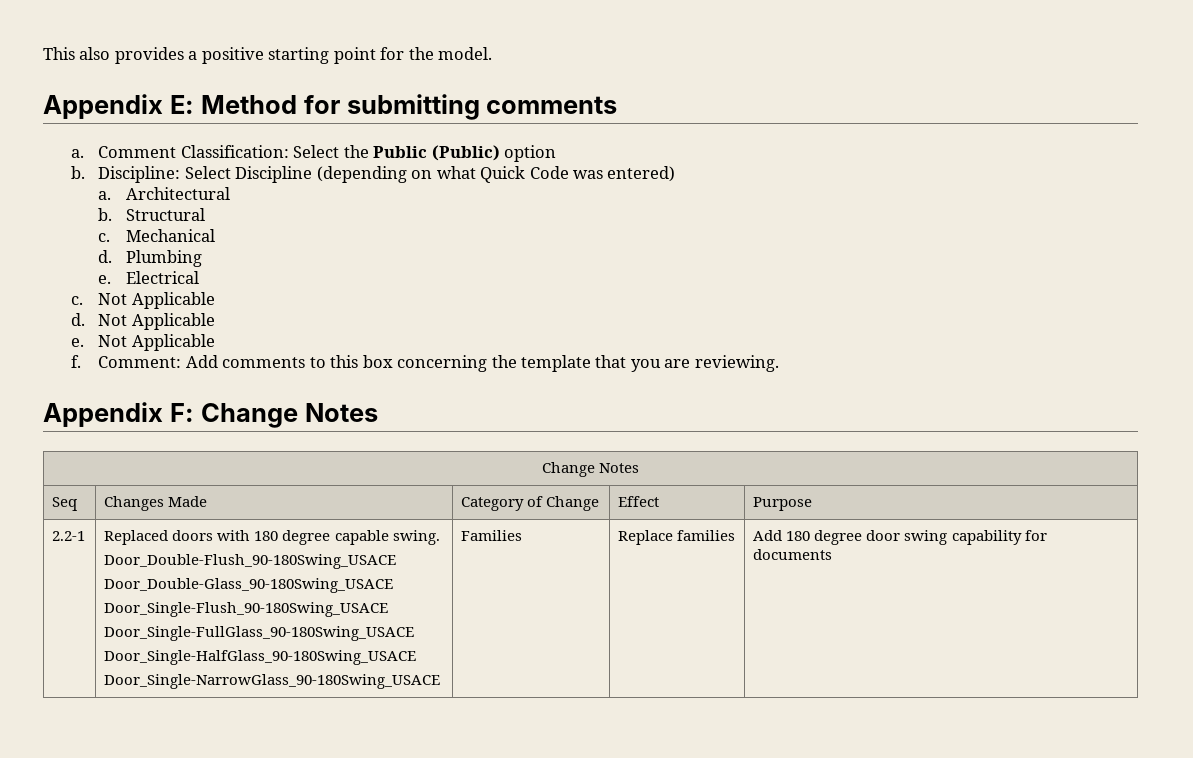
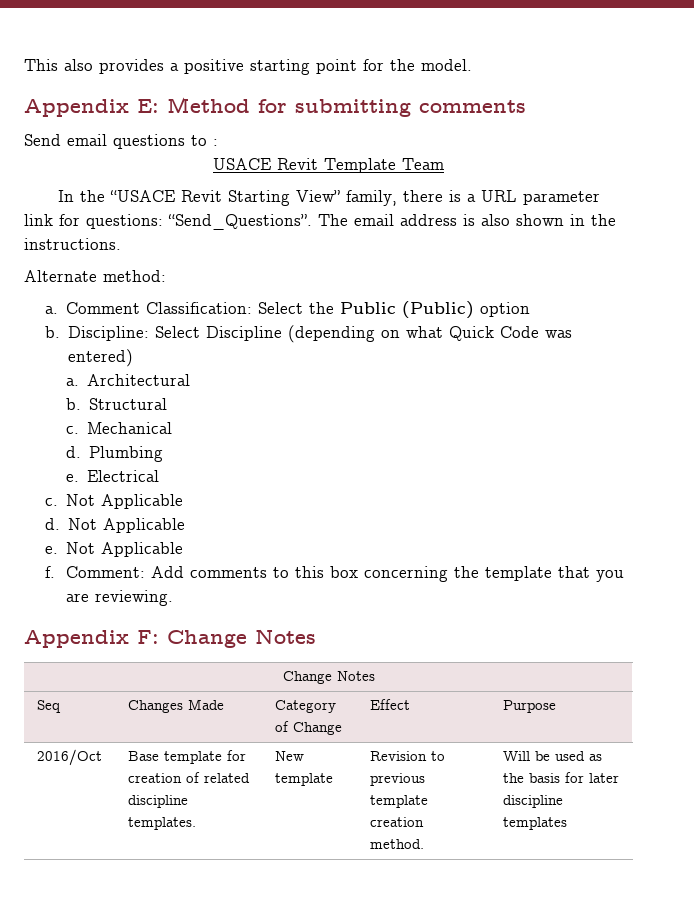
(618, 105) none -> [24,134,218,149] [213,158,444,173] [58,190,601,206] [24,214,616,230] [24,238,121,250] [24,270,166,282] // Send email questions to : // USACE Revit Template Team // In the “USACE Revit Starting View” family, there is a URL parameter link for questions: “Send_Questions”. The email address is also shown in the instructions. // Alternate method:
[52,531,86,541] [104,530,440,545] [104,554,397,569] [104,578,394,593] [104,602,389,617] [104,626,415,641] [104,650,417,665] [104,674,441,689] [461,530,523,541] [618,530,736,545] [753,530,1047,545] [753,549,833,560] 2.2-1 | Replaced doors with 180 degree capable swing. // Door_Double-Flush_90-180Swing_USACE // Door_Double-Glass_90-180Swing_USACE // Door_Single-Flush_90-180Swing_USACE // Door_Single-FullGlass_90-180Swing_USACE // Door_Single-HalfGlass_90-180Swing_USACE // Door_Single-NarrowGlass_90-180Swing_USACE | Families | Replace families | Add 180 degree door swing capability for documents -> [36,749,102,766] [127,750,246,764] [127,772,250,783] [127,795,188,808] [127,817,196,830] [274,751,304,761] [274,773,333,786] [369,751,445,761] [369,773,425,786] [369,795,428,808] [369,817,424,827] [369,839,424,849] [502,751,602,761] [502,772,619,783] [502,795,563,808] [502,817,567,830] 2016/Oct | Base template for creation of related discipline templates. | New template | Revision to previous template creation method. | Will be used as the basis for later discipline templates

